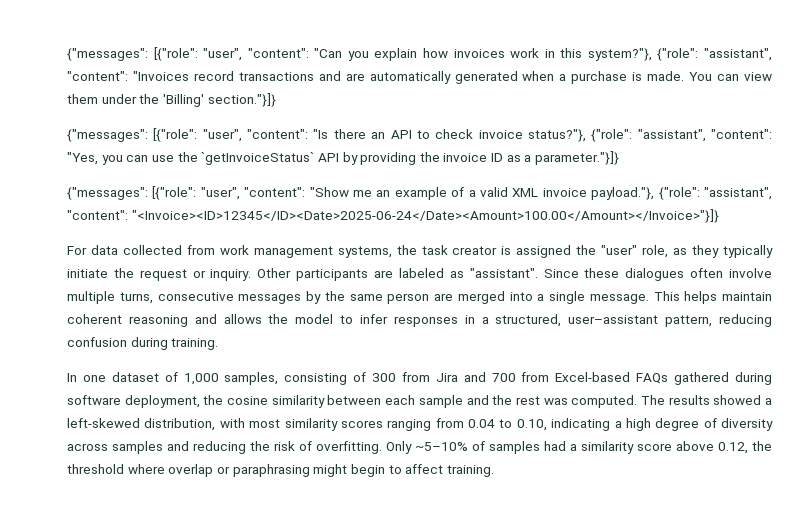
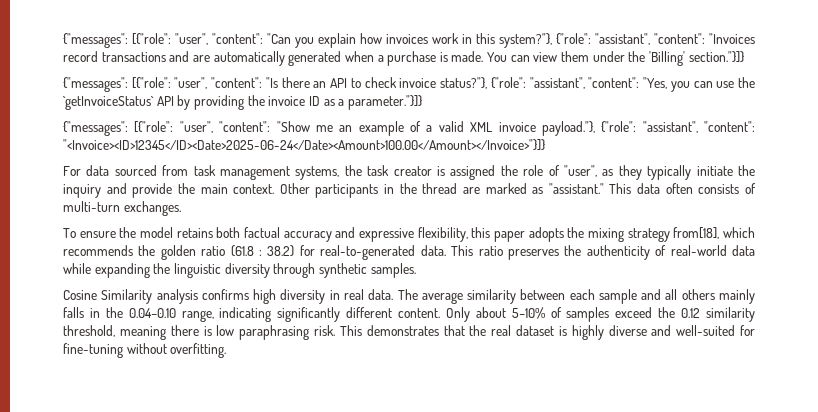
[122,245,249,255] collected from work -> [114,165,216,176] sourced from task
[601,245,669,258] "user" role, -> [523,165,597,177] role of "user",
[139,268,772,281] [67,291,772,304] [67,314,772,327] [67,337,219,350] [67,372,772,385] [67,395,269,408] request or inquiry. Other participants are labeled as "assistant". Since these dialogues often involve multiple turns, consecutive messages by the same person are merged into a single message. This helps maintain coherent reasoning and allows the model to infer responses in a structured, user–assistant pattern, reducing confusion during training. // In one dataset of 1,000 samples, consisting of 300 from Jira and 700 from Excel-based FAQs gathered during software deployment, the cosine -> [63,183,757,198] [63,201,181,216] [63,227,755,242] [63,245,755,260] [63,263,416,278] [63,289,463,304] inquiry and provide the main context. Other participants in the thread are marked as "assistant." This data often consists of multi-turn exchanges. // To ensure the model retains both factual accuracy and expressive flexibility, this paper adopts the mixing strategy from[18], which recommends the golden ratio (61.8 : 38.2) for real-to-generated data. This ratio preserves the authenticity of real-world data while expanding the linguistic diversity through synthetic samples. // Cosine Similarity analysis confirms high diversity in real data. The average
[492,395,772,408] [67,418,773,431] [67,441,772,454] [67,464,494,477] the rest was computed. The results showed a left-skewed distribution, with most similarity scores ranging from 0.04 to 0.10, indicating a high degree of diversity across samples and reducing the risk of overfitting. Only ~5–10% of samples had a similarity score above 0.12, the threshold where overlap or paraphrasing might begin to affect training. -> [665,289,756,304] [63,307,755,322] [63,325,755,340] [63,343,227,358] all others mainly falls in the 0.04–0.10 range, indicating significantly different content. Only about 5–10% of samples exceed the 0.12 similarity threshold, meaning there is low paraphrasing risk. This demonstrates that the real dataset is highly diverse and well-suited for fine-tuning without overfitting.

